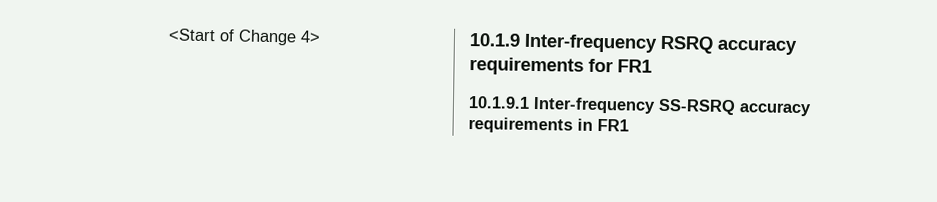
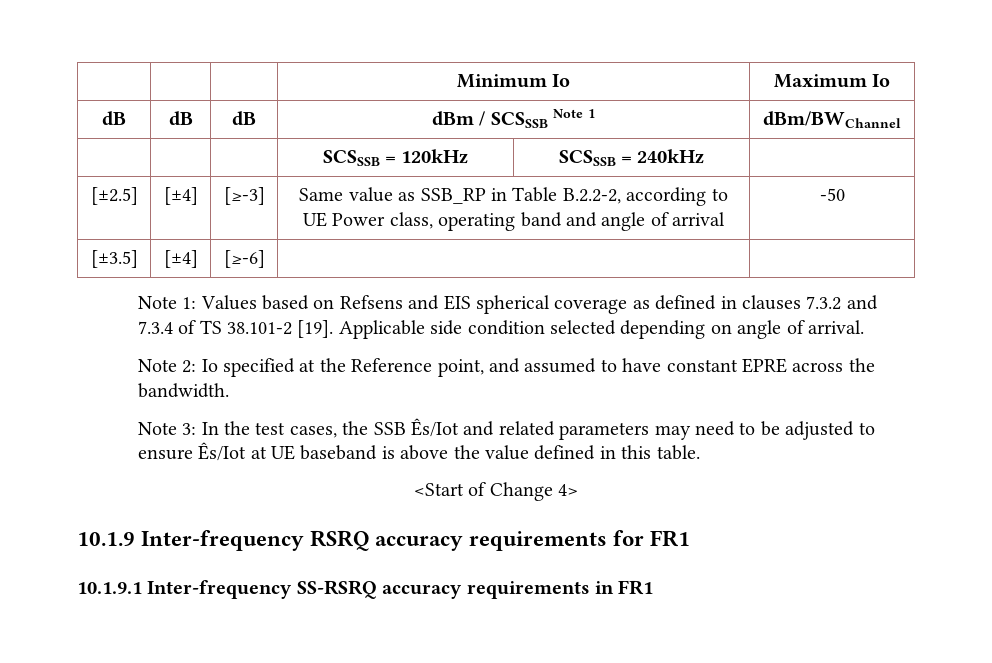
(167, 35) none -> [456,74,571,88] [773,74,891,88] [102,111,126,126] [168,111,193,126] [232,111,256,126] [431,109,596,128] [763,111,901,128] [322,149,469,166] [558,149,705,166] [90,187,138,205] [163,187,198,205] [223,187,265,205] [299,187,728,206] [302,212,726,231] [819,188,845,201] [90,250,138,268] [163,250,198,268] [223,250,265,268] [137,295,878,314] [137,320,865,339] [137,358,875,377] [137,383,229,398] [137,418,875,440] [137,442,700,461] | | | Minimum Io | Maximum Io // dB | dB | dB | dBm / SCSSSB Note 1 | dBm/BWChannel // | | | SCSSSB = 120kHz | SCSSSB = 240kHz | // [±2.5] | [±4] | [≥-3] | Same value as SSB_RP in Table B.2.2-2, according to UE Power class, operating band and angle of arrival | -50 // [±3.5] | [±4] | [≥-6] | | // Note 1: Values based on Refsens and EIS spherical coverage as defined in clauses 7.3.2 and 7.3.4 of TS 38.101-2 [19]. Applicable side condition selected depending on angle of arrival. // Note 2: Io specified at the Reference point, and assumed to have constant EPRE across the bandwidth. // Note 3: In the test cases, the SSB Ês/Iot and related parameters may need to be adjusted to ensure Ês/Iot at UE baseband is above the value defined in this table. //

